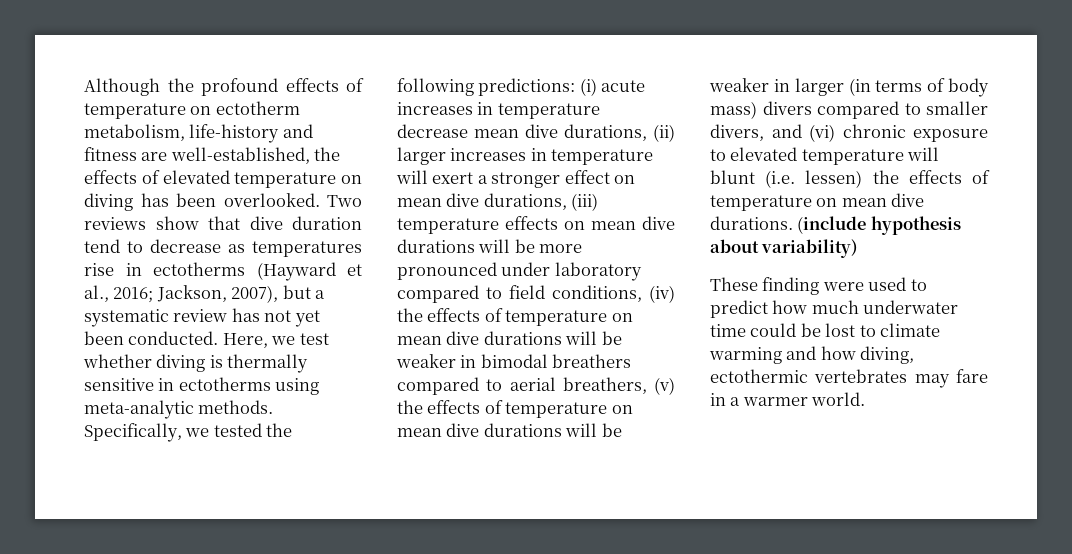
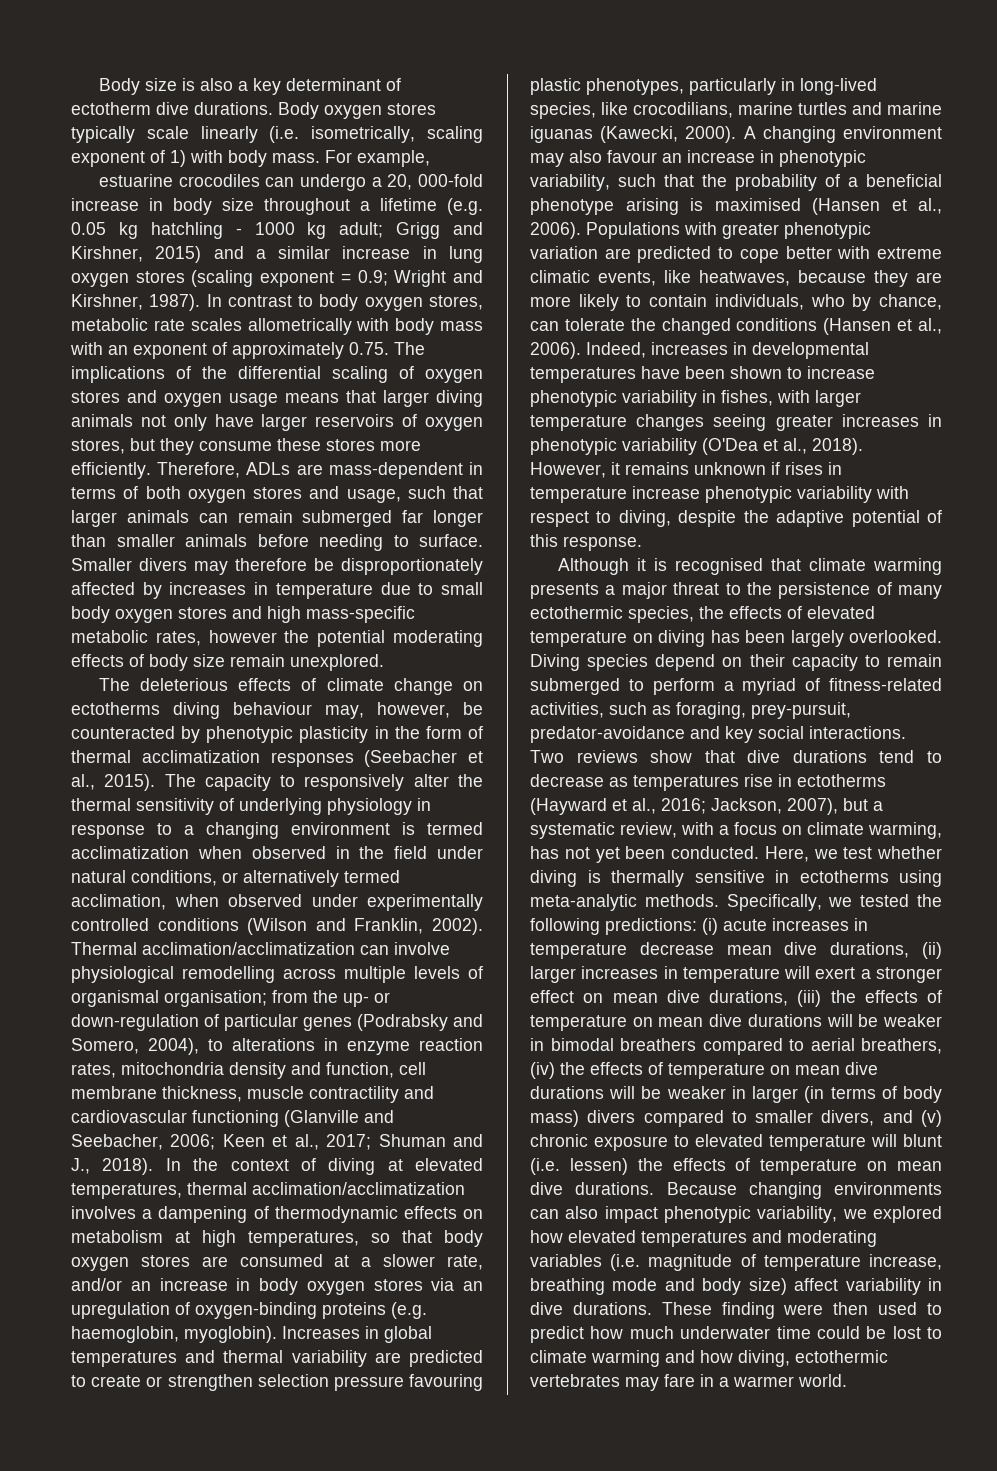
[84,78,364,96] [84,101,300,119] [84,124,313,143] [84,147,310,164] Although the profound effects of temperature on ectotherm metabolism, life-history and fitness are well-established, -> [98,78,401,95] [71,102,436,119] [71,126,484,143] [71,150,430,167] [98,174,483,191] [71,198,483,215] [71,222,483,239] [71,246,483,263] [71,270,483,287] [71,294,483,311] [71,318,483,335] [70,342,425,359] [71,366,483,383] [71,390,483,407] [71,414,483,431] [71,438,421,455] [71,462,483,479] [71,486,483,503] [71,510,483,527] [71,534,483,551] [71,558,483,575] [71,582,484,599] [71,606,415,623] [71,630,484,647] [71,654,384,671] [98,678,483,695] [71,702,483,719] [71,726,484,743] [71,750,483,767] [71,774,483,791] [71,798,431,815] [71,822,483,839] [71,846,483,859] [71,870,400,887] [71,894,483,911] [71,918,483,935] [71,942,450,955] [71,966,483,983] [71,990,390,1007] [71,1014,483,1031] [71,1038,483,1055] [71,1062,426,1079] [71,1086,434,1103] [71,1110,394,1127] [71,1134,483,1150] [71,1158,483,1175] [71,1182,465,1199] [71,1206,483,1223] [71,1230,483,1247] [71,1254,483,1271] [71,1278,483,1295] [71,1302,427,1319] [71,1326,432,1343] [71,1350,483,1367] [71,1374,483,1391] [530,78,877,95] [530,102,942,119] [530,126,942,143] [530,150,866,167] [530,174,942,191] [530,198,942,215] [530,222,871,239] [530,246,942,263] [530,270,942,287] [530,294,942,311] [530,318,942,335] [530,342,869,359] [530,366,875,383] [530,390,861,407] [530,414,942,431] [530,438,863,455] [530,462,842,478] [530,486,909,503] [530,510,942,527] [530,534,642,551] [557,558,942,575] [530,582,942,599] [530,606,694,623] Body size is also a key determinant of ectotherm dive durations. Body oxygen stores typically scale linearly (i.e. isometrically, scaling exponent of 1) with body mass. For example, // estuarine crocodiles can undergo a 20, 000-fold increase in body size throughout a lifetime (e.g. 0.05 kg hatchling - 1000 kg adult; Grigg and Kirshner, 2015) and a similar increase in lung oxygen stores (scaling exponent = 0.9; Wright and Kirshner, 1987). In contrast to body oxygen stores, metabolic rate scales allometrically with body mass with an exponent of approximately 0.75. The implications of the differential scaling of oxygen stores and oxygen usage means that larger diving animals not only have larger reservoirs of oxygen stores, but they consume these stores more efficiently. Therefore, ADLs are mass-dependent in terms of both oxygen stores and usage, such that larger animals can remain submerged far longer than smaller animals before needing to surface. Smaller divers may therefore be disproportionately affected by increases in temperature due to small body oxygen stores and high mass-specific metabolic rates, however the potential moderating effects of body size remain unexplored. // The deleterious effects of climate change on ectotherms diving behaviour may, however, be counteracted by phenotypic plasticity in the form of thermal acclimatization responses (Seebacher et al., 2015). The capacity to responsively alter the thermal sensitivity of underlying physiology in response to a changing environment is termed acclimatization when observed in the field under natural conditions, or alternatively termed acclimation, when observed under experimentally controlled conditions (Wilson and Franklin, 2002). Thermal acclimation/acclimatization can involve physiological remodelling across multiple levels of organismal organisation; from the up- or down-regulation of particular genes (Podrabsky and Somero, 2004), to alterations in enzyme reaction rates, mitochondria density and function, cell membrane thickness, muscle contractility and cardiovascular functioning (Glanville and Seebacher, 2006; Keen et al., 2017; Shuman and J., 2018). In the context of diving at elevated temperatures, thermal acclimation/acclimatization involves a dampening of thermodynamic effects on metabolism at high temperatures, so that body oxygen stores are consumed at a slower rate, and/or an increase in body oxygen stores via an upregulation of oxygen-binding proteins (e.g. haemoglobin, myoglobin). Increases in global temperatures and thermal variability are predicted to create or strengthen selection pressure favouring plastic phenotypes, particularly in long-lived species, like crocodilians, marine turtles and marine iguanas (Kawecki, 2000). A changing environment may also favour an increase in phenotypic variability, such that the probability of a beneficial phenotype arising is maximised (Hansen et al., 2006). Populations with greater phenotypic variation are predicted to cope better with extreme climatic events, like heatwaves, because they are more likely to contain individuals, who by chance, can tolerate the changed conditions (Hansen et al., 2006). Indeed, increases in developmental temperatures have been shown to increase phenotypic variability in fishes, with larger temperature changes seeing greater increases in phenotypic variability (O'Dea et al., 2018). However, it remains unknown if rises in temperature increase phenotypic variability with respect to diving, despite the adaptive potential of this response. // Although it is recognised that climate warming presents a major threat to the persistence of many ectothermic species,
[223,193,320,207] overlooked. -> [790,630,942,647] [530,654,942,671] [530,678,942,695] [530,702,851,719] [530,726,906,743] largely overlooked. Diving species depend on their capacity to remain submerged to perform a myriad of fitness-related activities, such as foraging, prey-pursuit, predator-avoidance and key social interactions.
[292,216,362,230] duration -> [792,750,867,763] durations
[173,309,228,322] review -> [620,822,942,839] review, with a focus on climate warming,
[397,216,675,234] [397,239,583,253] [397,262,642,281] [397,285,675,303] temperature effects on mean dive durations will be more pronounced under laboratory compared to field conditions, (iv) -> (822, 998) none
[654,377,675,395] (v) -> [530,1062,555,1079] (iv)
[809,124,835,142] (vi) -> [921,1110,942,1127] (v)
[797,216,961,235] [710,239,859,258] (include hypothesis about variability) // -> [666,1182,942,1199] [530,1206,942,1223] [530,1230,877,1247] [530,1254,942,1271] [530,1278,942,1295] [530,1302,652,1315] Because changing environments can also impact phenotypic variability, we explored how elevated temperatures and moderating variables (i.e. magnitude of temperature increase, breathing mode and body size) affect variability in dive durations.
(864, 286) none -> [833,1302,869,1315] then

